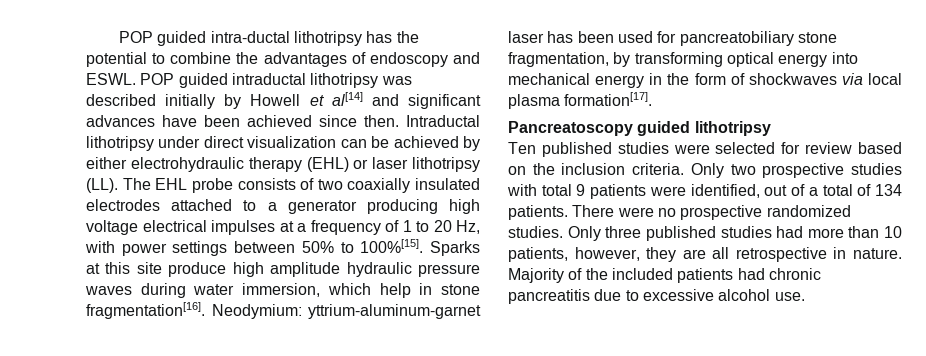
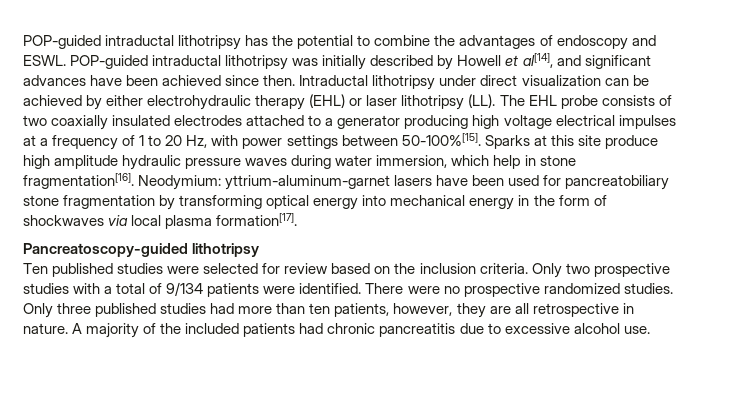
[118,31,290,46] POP guided intra-ductal -> [23,35,175,49] POP-guided intraductal
[140,73,228,88] POP guided -> [70,55,149,69] POP-guided
[86,94,216,109] described initially -> [322,55,434,70] initially described
[331,92,363,106] al[14] -> [522,53,553,68] al[14],
[301,239,424,253] 50% to 100%[15]. -> [401,133,481,146] 50-100%[15].
[508,31,574,43] laser has -> [394,175,469,186] lasers have
[508,52,609,67] fragmentation, -> [63,195,156,209] fragmentation
[508,121,691,136] Pancreatoscopy guided -> [23,243,188,257] Pancreatoscopy-guided
[541,184,903,199] [508,205,568,220] total 9 patients were identified, out of a total of 134 patients. -> [104,282,362,297] a total of 9/134 patients were identified.
[884,226,902,238] 10 -> [309,303,331,314] ten
[508,268,564,283] Majority -> [72,323,140,338] A majority

